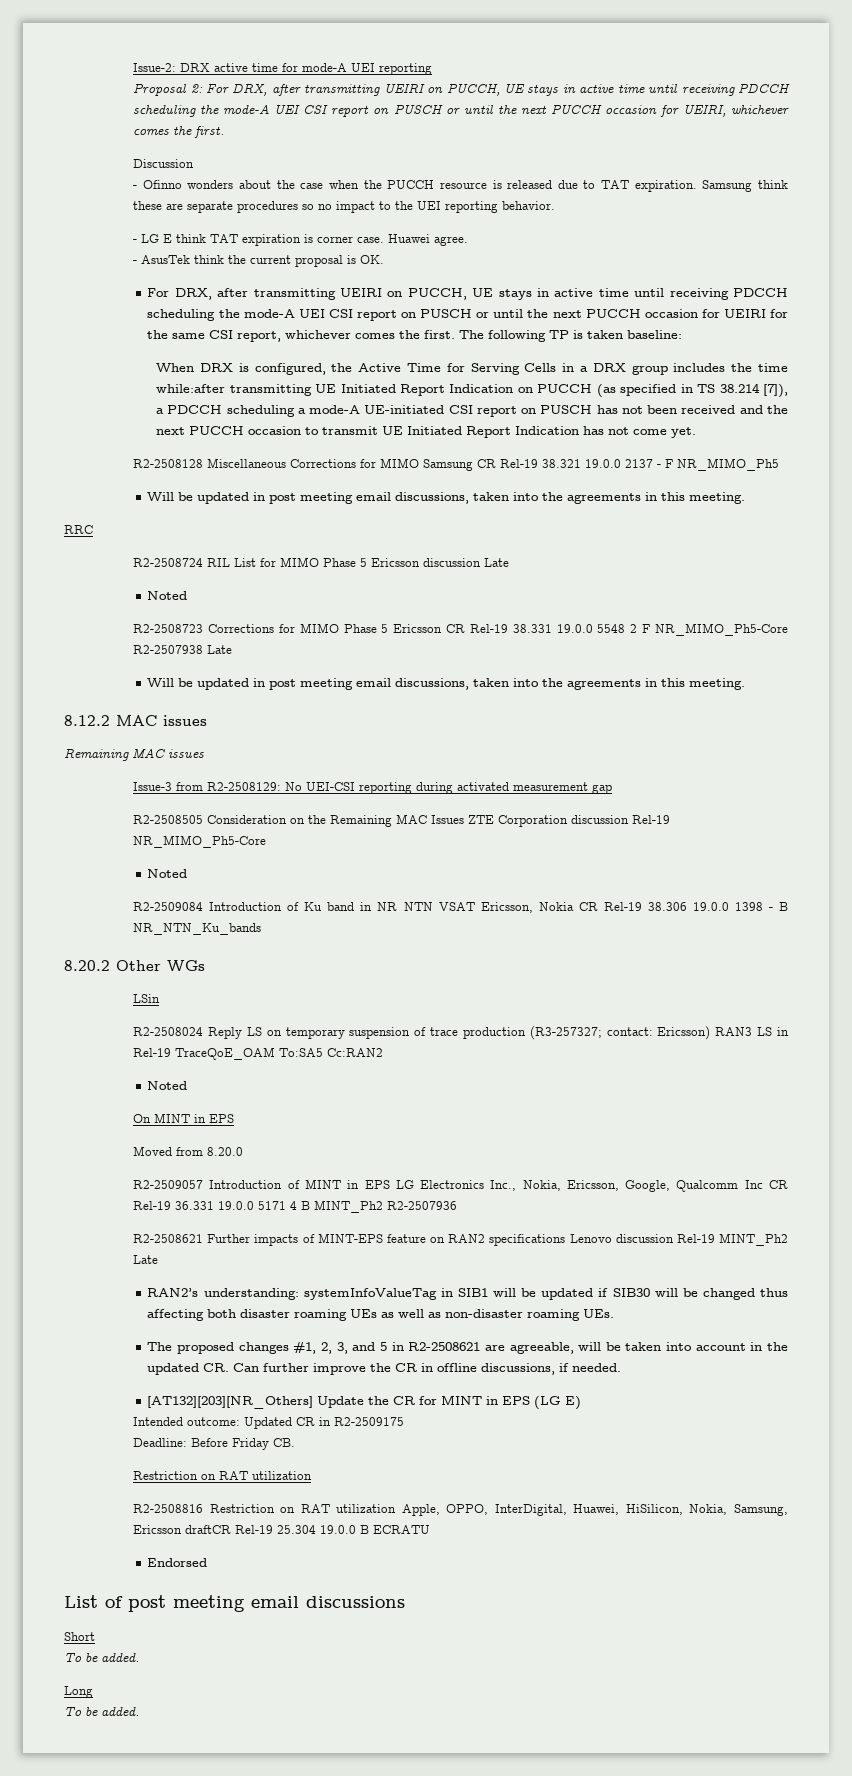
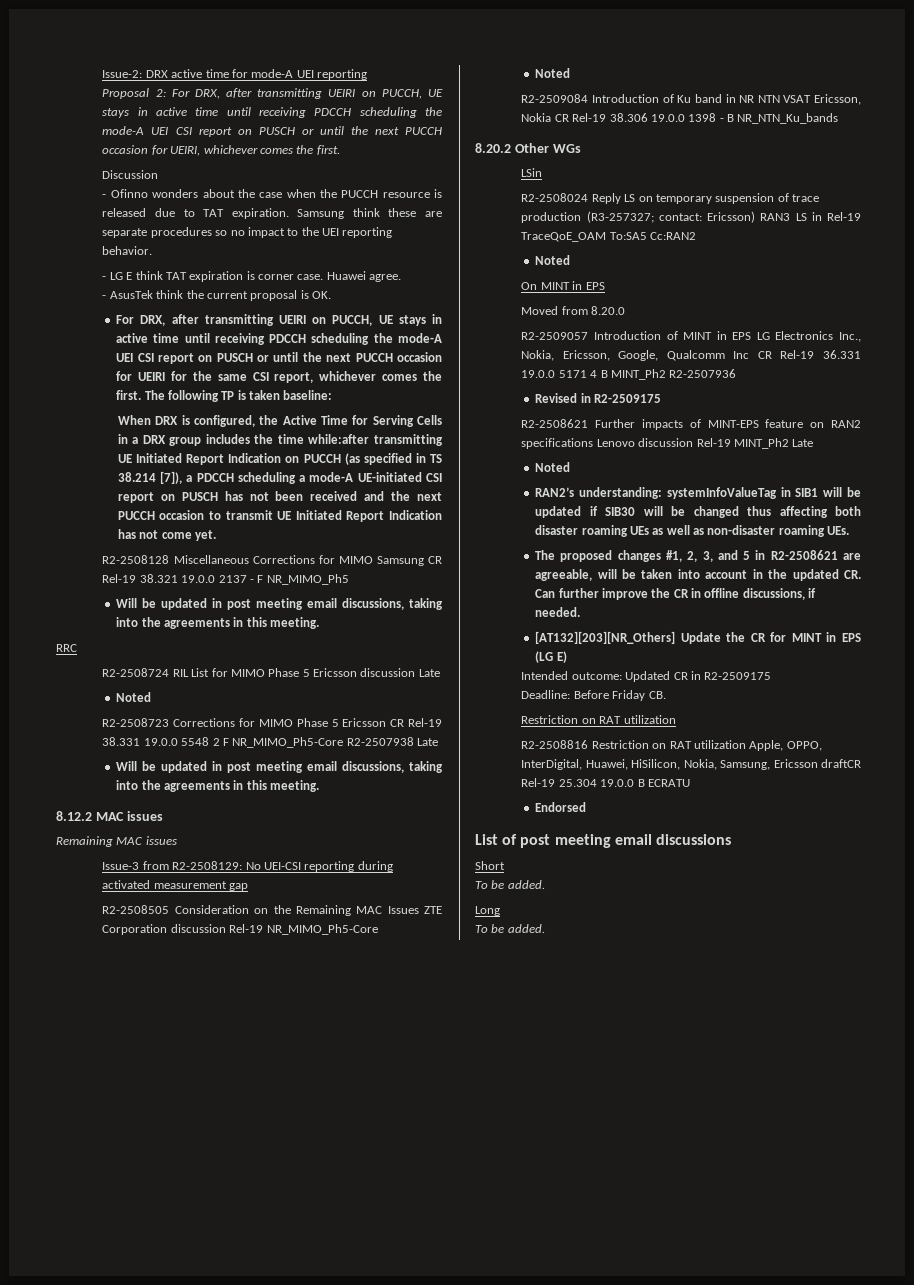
[473,492,510,501] taken -> [409,598,444,610] taking
[473,678,510,687] taken -> [409,761,444,773] taking
(458, 1205) none -> [535,393,661,403] // Revised in R2-2509175
(159, 1259) none -> [535,462,571,472] // Noted

